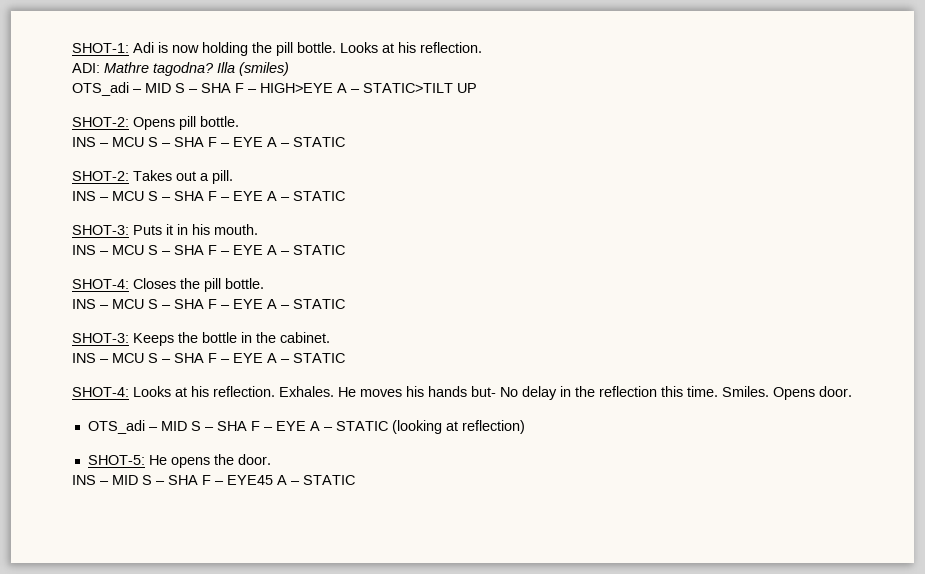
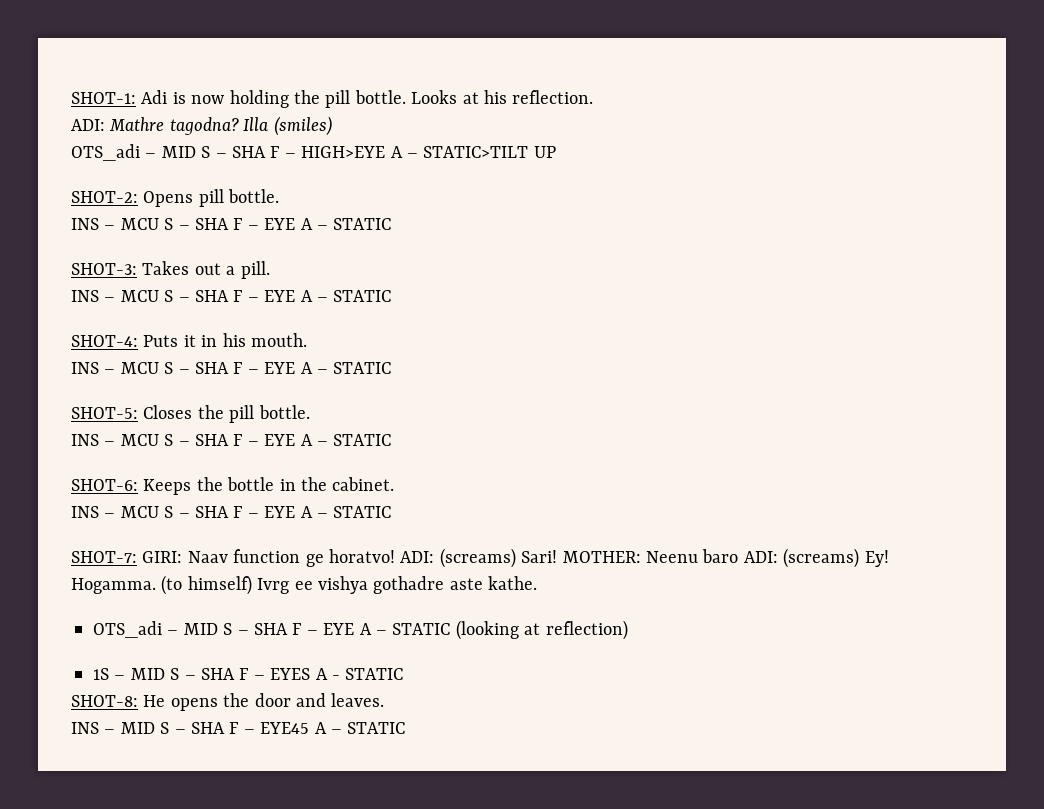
[72,171,129,181] SHOT-2: -> [71,263,137,275] SHOT-3:
[72,225,129,235] SHOT-3: -> [71,335,138,347] SHOT-4:
[72,279,129,289] SHOT-4: -> [71,407,138,419] SHOT-5:
[72,333,129,343] SHOT-3: -> [71,479,138,491] SHOT-6:
[72,386,852,400] SHOT-4: Looks at his reflection. Exhales. He moves his hands but- No delay in the reflection this time. Smiles. Opens door. -> [71,548,889,568] [71,575,538,595] SHOT-7: GIRI: Naav function ge horatvo! ADI: (screams) Sari! MOTHER: Neenu baro ADI: (screams) Ey! Hogamma. (to himself) Ivrg ee vishya gothadre aste kathe.
[87,454,271,468] SHOT-5: He opens the door. -> [93,668,404,680] [71,693,385,711] 1S – MID S – SHA F – EYES A - STATIC // SHOT-8: He opens the door and leaves.

